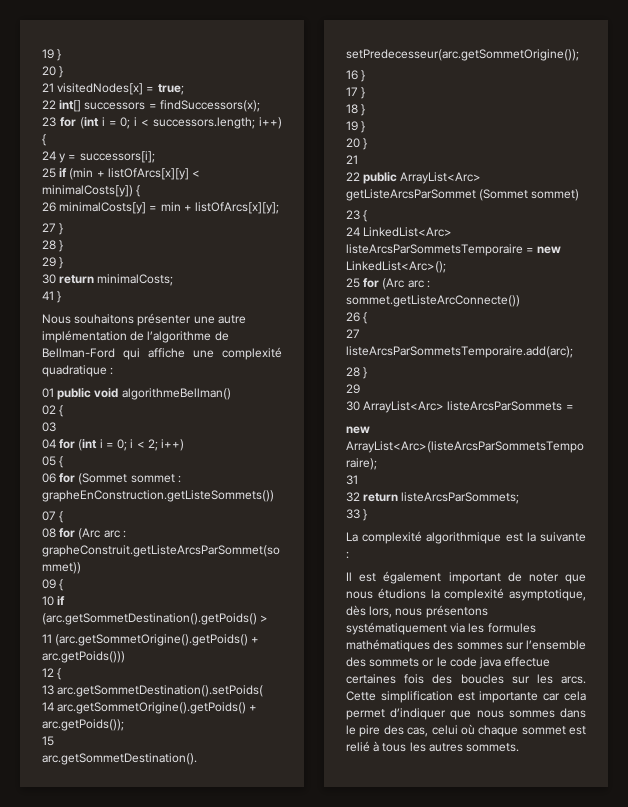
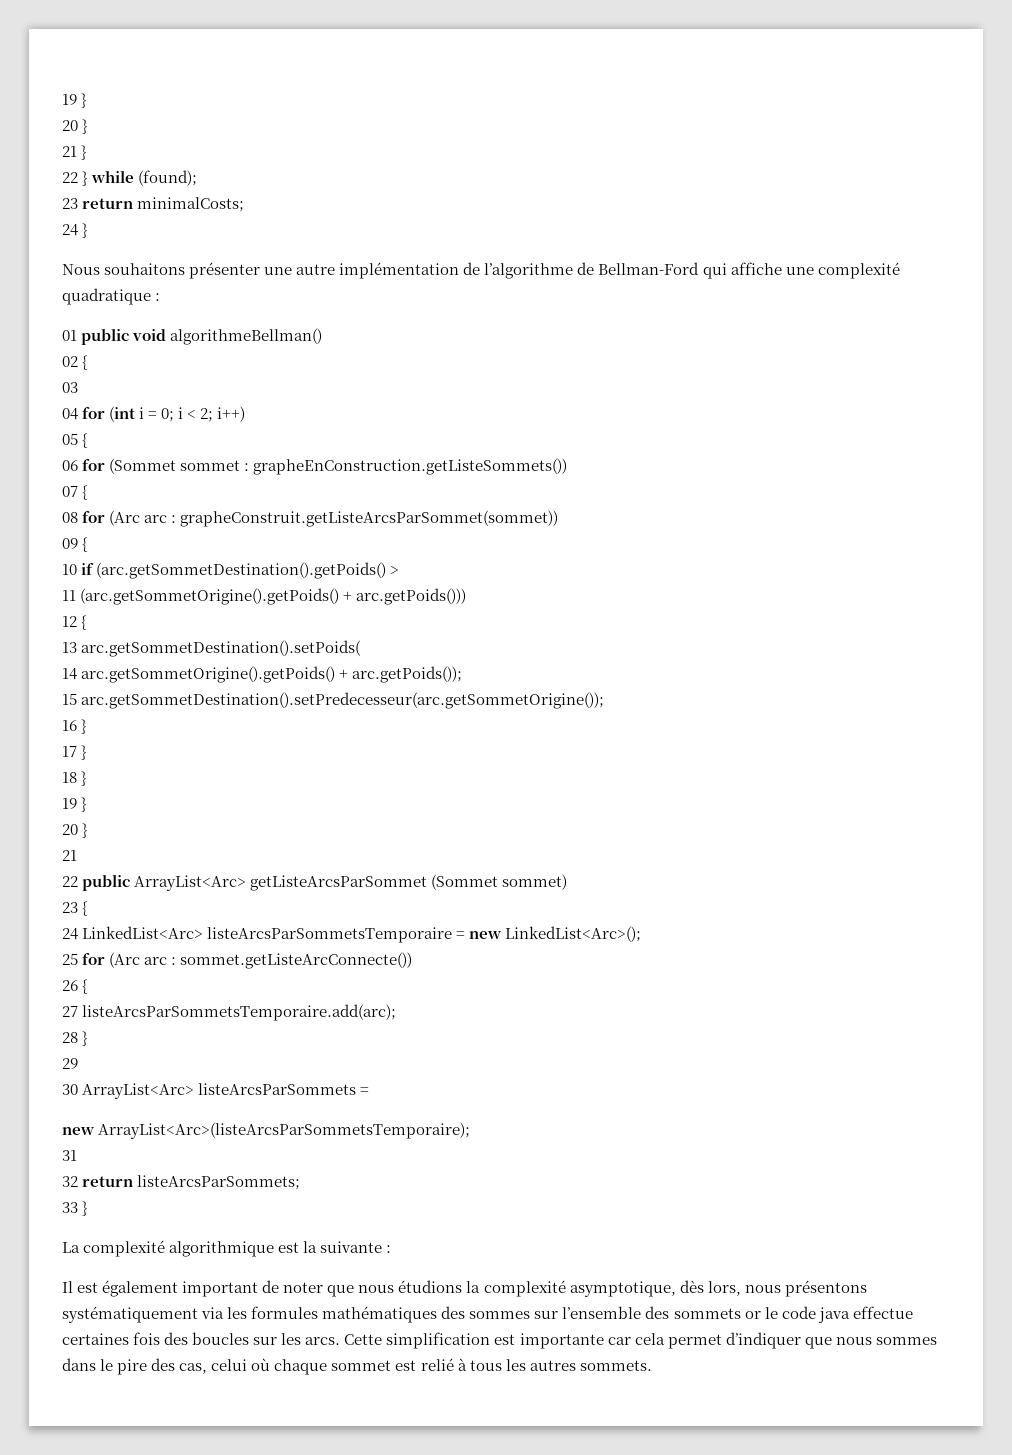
[42,49,62,61] [42,66,64,78] [42,83,184,95] [42,100,260,112] [42,117,282,129] [42,134,46,146] [42,151,155,163] [42,168,201,180] [42,185,141,197] [42,202,280,214] [42,223,64,235] [42,240,64,252] [42,257,64,269] [42,274,56,284] 19 } // 20 } // 21 visitedNodes[x] = true; // 22 int[] successors = findSuccessors(x); // 23 for (int i = 0; i < successors.length; i++) { // 24 y = successors[i]; // 25 if (min + listOfArcs[x][y] < minimalCosts[y]) { // 26 minimalCosts[y] = min + listOfArcs[x][y]; // 27 } // 28 } // 29 } // 30 -> [62,93,88,108] [62,119,89,134] [62,145,88,160] [62,170,198,186] [62,198,78,209] 19 } // 20 } // 21 } // 22 } while (found); // 23
[42,291,54,300] 41 -> [62,224,78,236] 24

